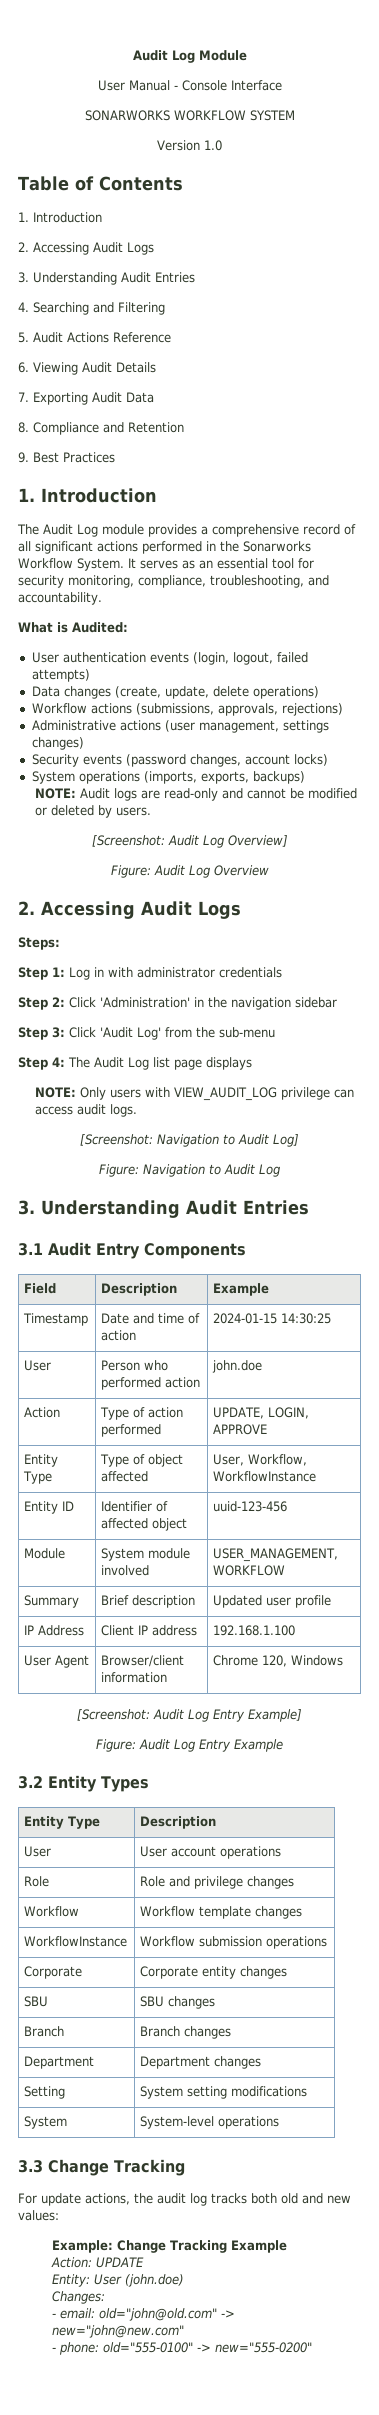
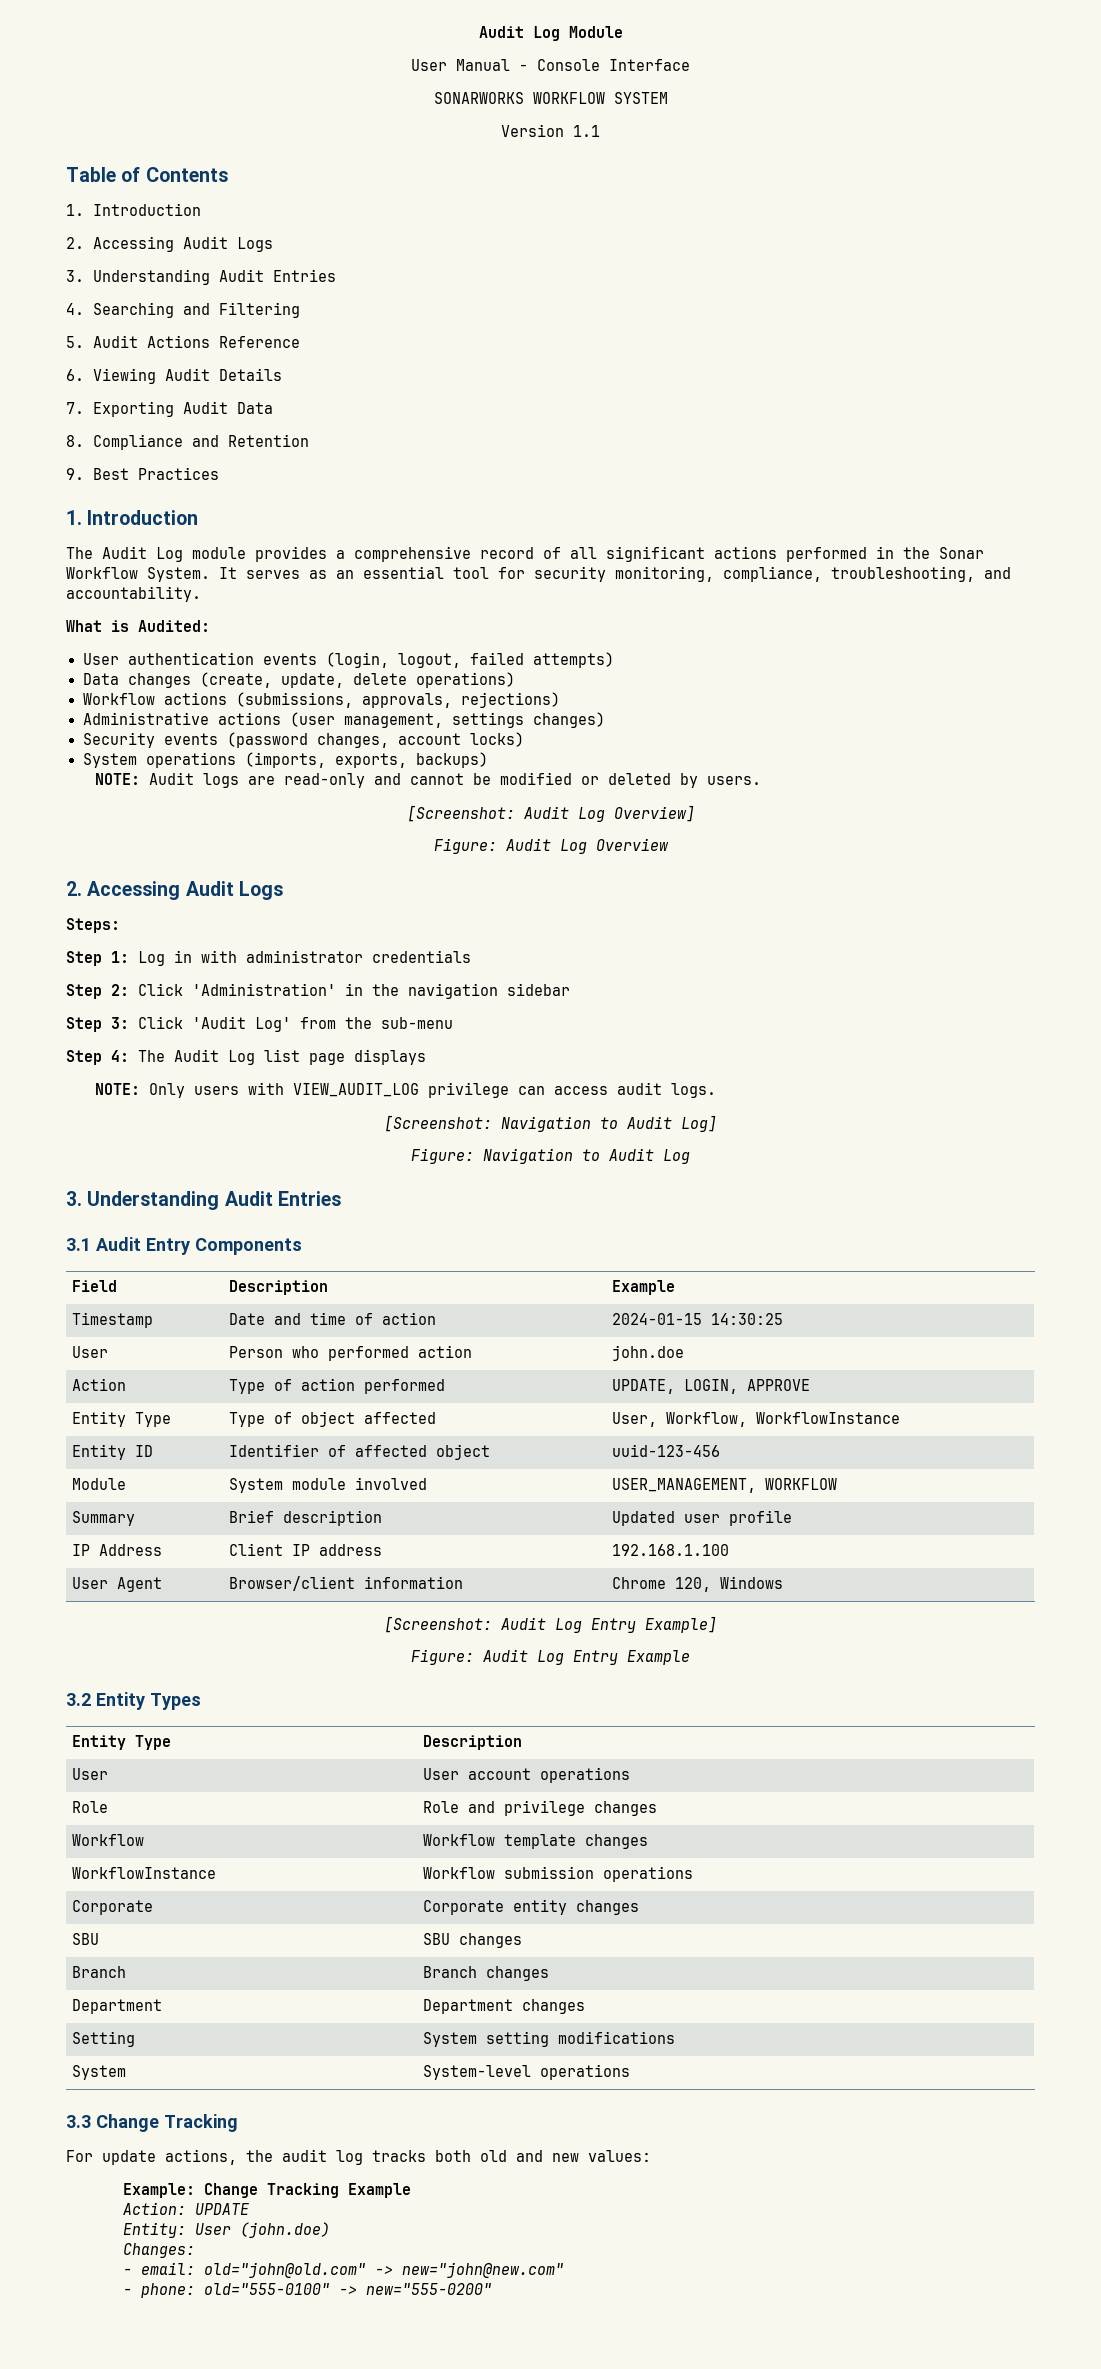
[204,140,222,151] 1.0 -> [573,125,600,137] 1.1
[243,541,311,552] Sonarworks -> [939,547,984,559] Sonar

